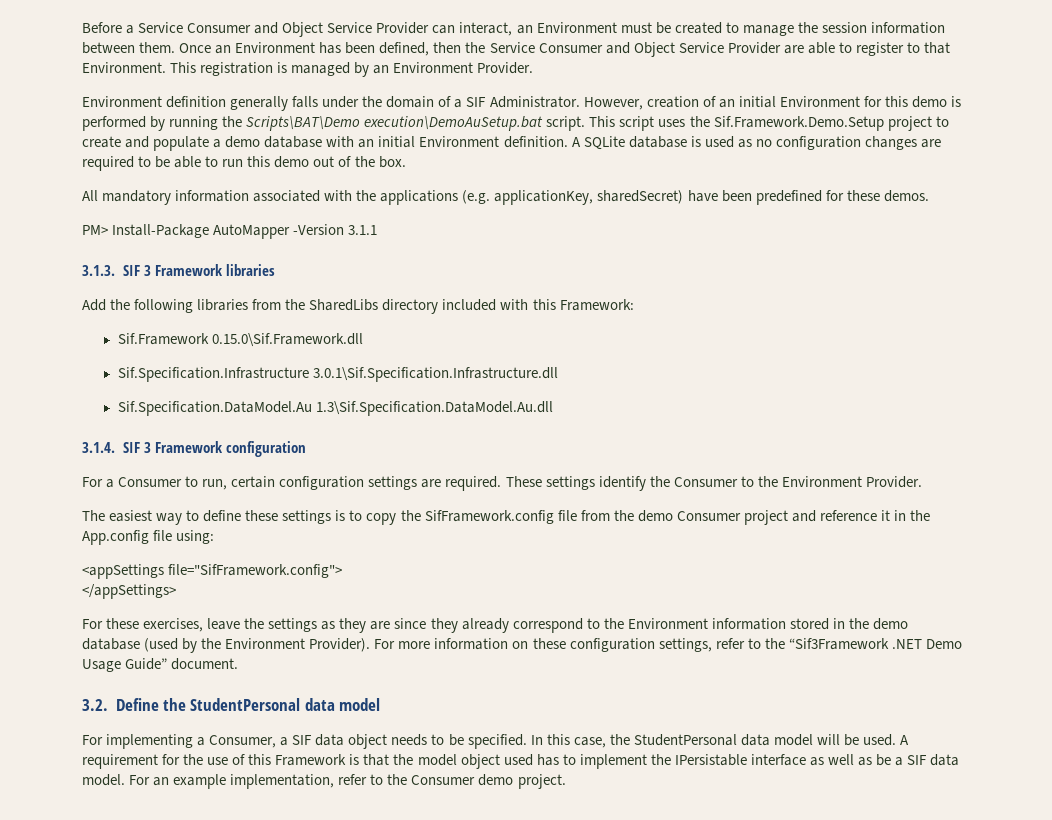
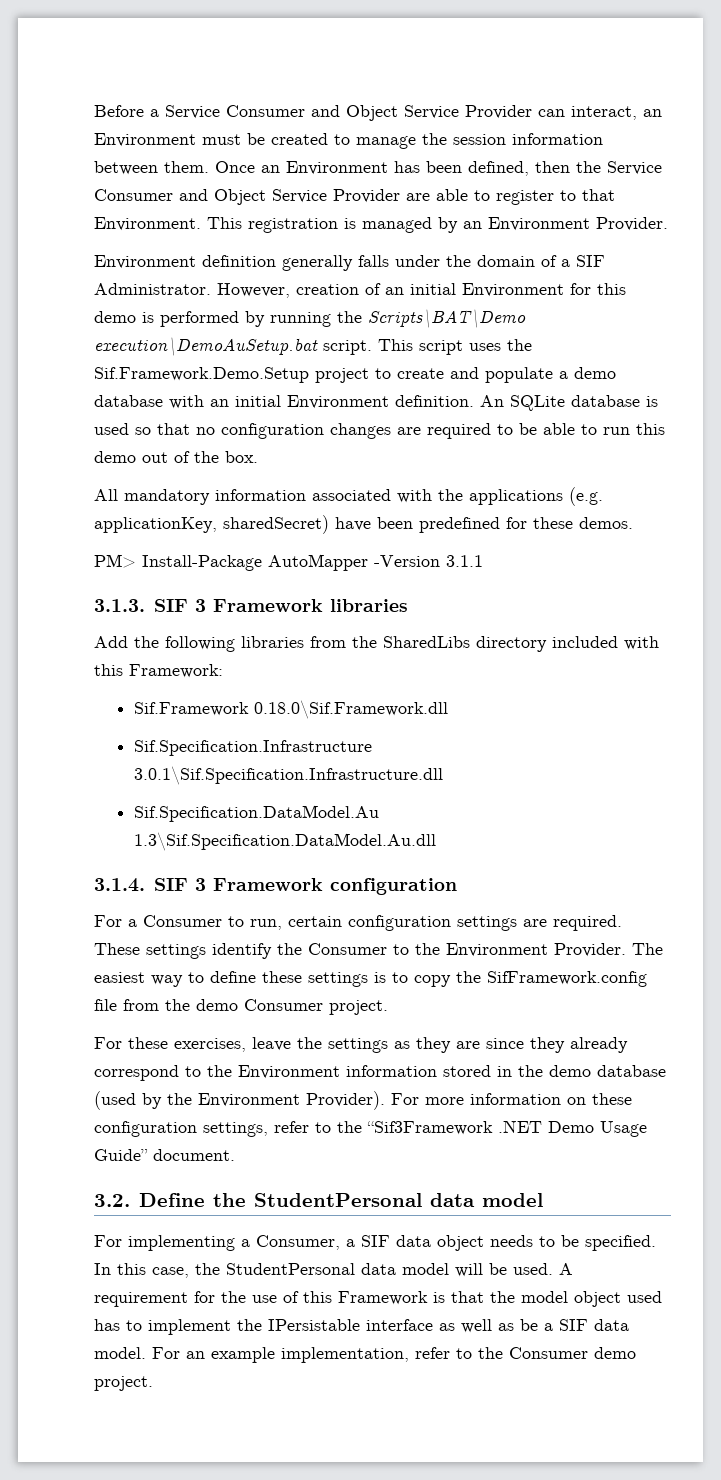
[571,137,581,147] A -> [480,395,504,407] An
[737,139,752,148] as -> [135,423,190,435] so that
[211,333,363,347] 0.15.0\Sif.Framework.dll -> [254,700,449,719] 0.18.0\Sif.Framework.dll
(922, 482) // -> (626, 950) none
[743,510,931,525] [82,530,215,545] [82,564,343,579] [82,584,176,599] project and reference it in the App.config file using: // <appSettings file="SifFramework.config"> // </appSettings> -> [329,1000,388,1015] project.

